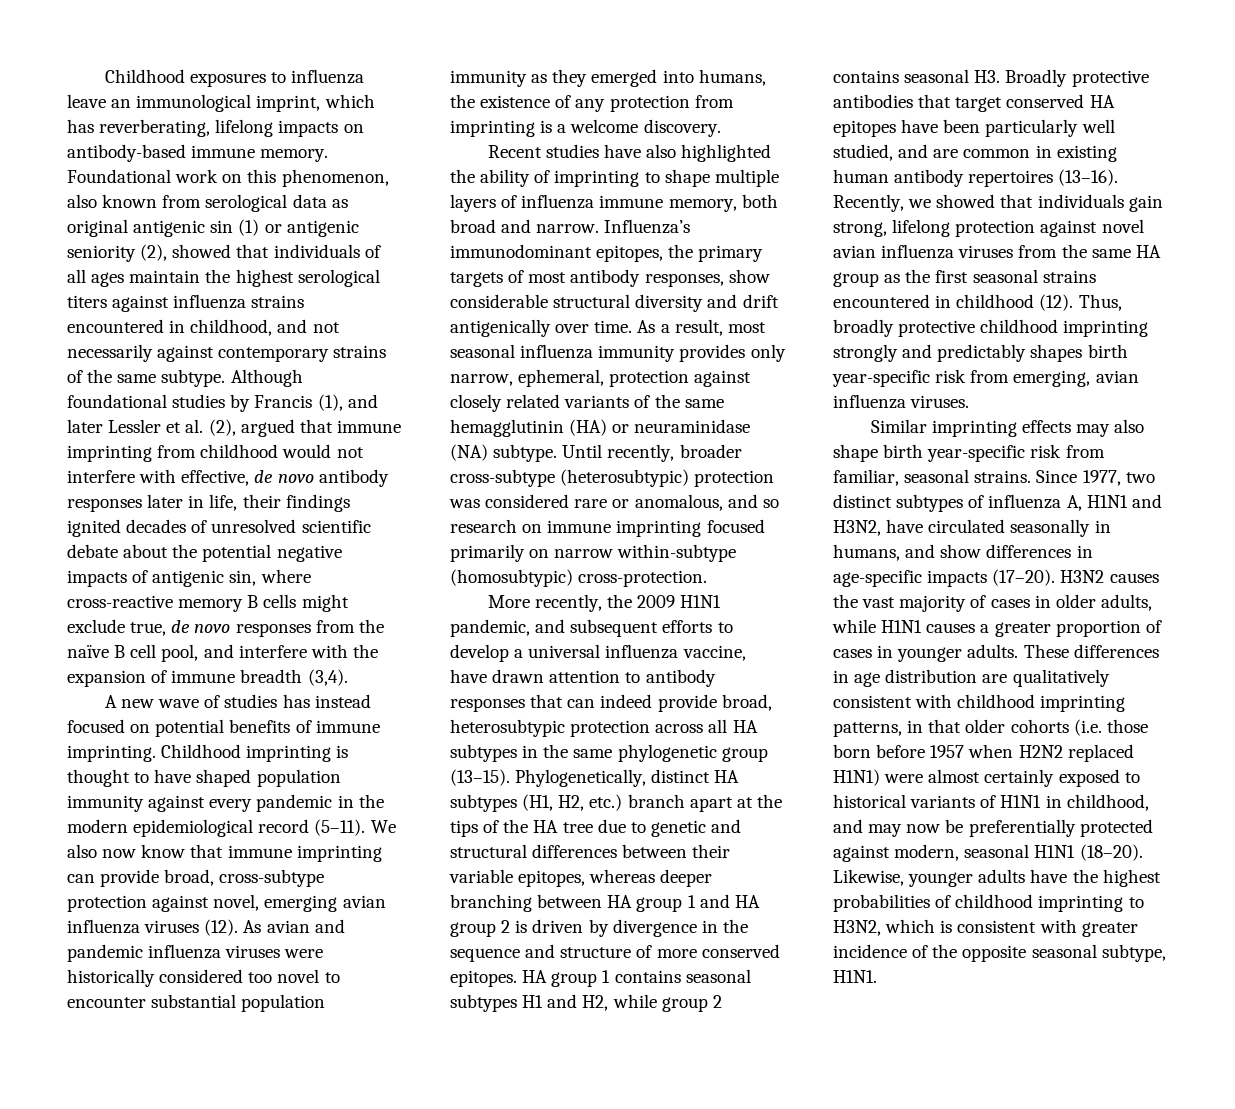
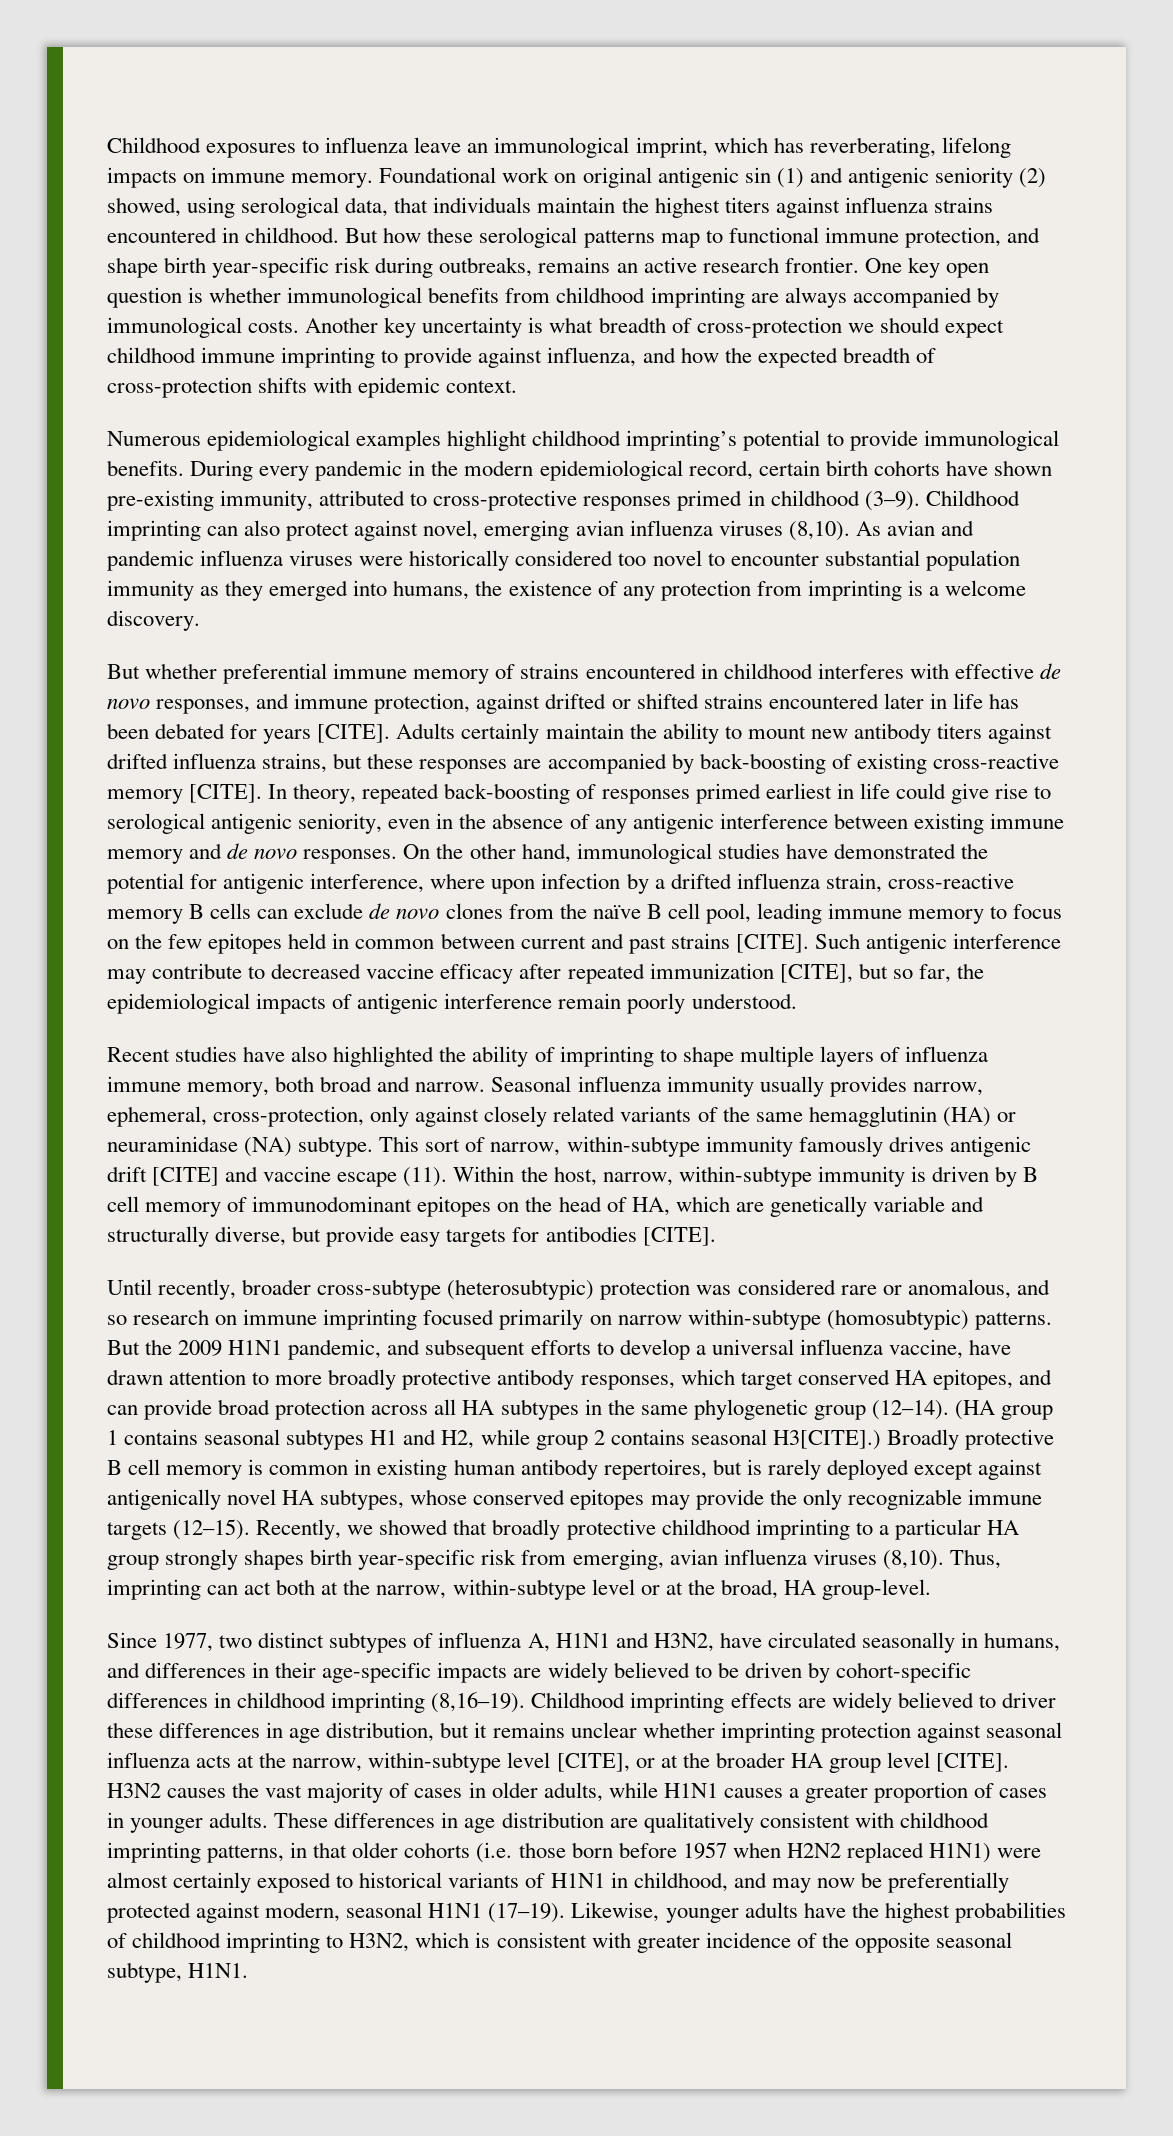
[67,144,186,162] antibody-based -> (206, 178) none
[247,169,389,187] [67,194,348,212] this phenomenon, also known from serological data as -> (577, 178) none
[264,224,282,233] or -> [809,167,843,183] and
[140,244,381,261] [67,269,125,287] (2), showed that individuals of all ages -> [1019,168,1047,188] [107,197,532,218] (2) showed, using serological data, that individuals
[297,269,380,287] serological -> (720, 207) none
[190,319,340,336] [67,344,387,362] [67,369,303,387] [67,394,378,412] [67,419,401,437] [67,444,364,462] [67,469,389,487] [67,494,350,512] [67,519,371,537] [67,544,342,562] [67,569,311,587] [67,594,349,612] [67,619,384,637] [67,644,378,662] [67,669,348,687] [104,694,371,708] [67,719,380,737] [67,744,349,762] [67,769,341,787] [67,795,206,812] childhood, and not necessarily against contemporary strains of the same subtype. Although foundational studies by Francis (1), and later Lessler et al. (2), argued that immune imprinting from childhood would not interfere with effective, de novo antibody responses later in life, their findings ignited decades of unresolved scientific debate about the potential negative impacts of antigenic sin, where cross-reactive memory B cells might exclude true, de novo responses from the naïve B cell pool, and interfere with the expansion of immune breadth (3,4). // A new wave of studies has instead focused on potential benefits of immune imprinting. Childhood imprinting is thought to have shaped population immunity against -> [245,227,1040,248] [107,257,989,278] [107,287,999,308] [107,317,1004,338] [107,347,936,368] [107,377,518,398] [107,430,1059,451] [107,460,254,481] childhood. But how these serological patterns map to functional immune protection, and shape birth year-specific risk during outbreaks, remains an active research frontier. One key open question is whether immunological benefits from childhood imprinting are always accompanied by immunological costs. Another key uncertainty is what breadth of cross-protection we should expect childhood immune imprinting to provide against influenza, and how the expected breadth of cross-protection shifts with epidemic context. // Numerous epidemiological examples highlight childhood imprinting’s potential to provide immunological benefits. During
[258,819,396,836] [67,844,382,862] [67,869,325,887] [67,895,147,912] record (5–11). We also now know that immune imprinting can provide broad, cross-subtype protection -> [688,460,1052,480] [107,490,1020,511] [107,520,350,541] record, certain birth cohorts have shown pre-existing immunity, attributed to cross-protective responses primed in childhood (3–9). Childhood imprinting can also protect
[204,919,239,936] (12). -> [788,521,850,541] (8,10).
(721, 128) none -> [107,663,1061,684] [107,693,1020,714] [107,723,1053,744] [107,753,1059,774] [107,783,1052,804] [107,813,1064,834] [107,843,988,864] [107,873,1014,894] [107,903,1063,924] [107,933,1062,954] [107,963,984,984] [107,993,797,1014] // But whether preferential immune memory of strains encountered in childhood interferes with effective de novo responses, and immune protection, against drifted or shifted strains encountered later in life has been debated for years [CITE]. Adults certainly maintain the ability to mount new antibody titers against drifted influenza strains, but these responses are accompanied by back-boosting of existing cross-reactive memory [CITE]. In theory, repeated back-boosting of responses primed earliest in life could give rise to serological antigenic seniority, even in the absence of any antigenic interference between existing immune memory and de novo responses. On the other hand, immunological studies have demonstrated the potential for antigenic interference, where upon infection by a drifted influenza strain, cross-reactive memory B cells can exclude de novo clones from the naïve B cell pool, leading immune memory to focus on the few epitopes held in common between current and past strains [CITE]. Such antigenic interference may contribute to decreased vaccine efficacy after repeated immunization [CITE], but so far, the epidemiological impacts of antigenic interference remain poorly understood.
[604,219,691,234] [450,244,764,262] [450,269,770,287] [450,294,779,312] [450,319,766,337] [450,344,786,362] [450,369,690,387] Influenza’s immunodominant epitopes, the primary targets of most antibody responses, show considerable structural diversity and drift antigenically over time. As a result, most seasonal influenza immunity provides only narrow, ephemeral, protection -> [491,1076,983,1097] [107,1106,410,1127] Seasonal influenza immunity usually provides narrow, ephemeral, cross-protection, only
(558, 453) none -> [379,1136,1031,1157] [107,1166,1039,1187] [107,1196,985,1217] [107,1226,716,1247] This sort of narrow, within-subtype immunity famously drives antigenic drift [CITE] and vaccine escape (11). Within the host, narrow, within-subtype immunity is driven by B cell memory of immunodominant epitopes on the head of HA, which are genetically variable and structurally diverse, but provide easy targets for antibodies [CITE]. //
[578,570,708,587] [487,594,603,612] cross-protection. // More recently, -> [974,1312,1052,1330] [107,1340,140,1355] patterns. But
[645,669,716,687] [450,694,772,712] [450,719,565,737] antibody responses that can indeed provide broad, heterosubtypic -> [275,1369,1052,1390] [107,1399,271,1420] more broadly protective antibody responses, which target conserved HA epitopes, and can provide broad
[450,769,740,787] [450,794,782,812] [450,819,742,837] [450,844,731,858] [449,869,713,887] [450,894,760,912] [450,919,748,937] [450,944,780,962] [450,970,548,987] (13–15). Phylogenetically, distinct HA subtypes (H1, H2, etc.) branch apart at the tips of the HA tree due to genetic and structural differences between their variable epitopes, whereas deeper branching between HA group 1 and HA group 2 is driven by divergence in the sequence and structure of more conserved epitopes. HA -> [871,1400,996,1420] (12–14). (HA
[974,70,1001,83] H3. -> [772,1430,881,1450] H3[CITE].)
[833,94,1115,112] [833,119,1115,137] [833,144,959,161] antibodies that target conserved HA epitopes have been particularly well studied, and are -> [107,1459,264,1480] B cell memory is
[968,169,1119,187] [833,194,1163,212] [833,219,1144,237] [833,244,1161,259] [833,269,1096,287] [833,294,1122,311] [833,319,1149,337] [833,344,1027,362] repertoires (13–16). Recently, we showed that individuals gain strong, lifelong protection against novel avian influenza viruses from the same HA group as the first seasonal strains encountered in childhood (12). Thus, broadly protective childhood imprinting strongly and predictably -> [603,1459,1043,1480] [107,1489,1042,1510] [107,1519,1019,1540] [107,1549,239,1570] repertoires, but is rarely deployed except against antigenically novel HA subtypes, whose conserved epitopes may provide the only recognizable immune targets (12–15). Recently, we showed that broadly protective childhood imprinting to a particular HA group strongly
[910,395,970,408] [870,419,1145,437] [833,444,1105,462] [833,469,1032,486] viruses. // Similar imprinting effects may also shape birth year-specific risk from familiar, seasonal strains. -> [812,1549,1001,1570] [107,1579,932,1600] viruses (8,10). Thus, imprinting can act both at the narrow, within-subtype level or at the broad, HA group-level. //
[940,544,1093,558] show differences in -> [145,1662,317,1678] differences in their
[992,569,1056,586] (17–20). -> [513,1662,971,1683] [107,1692,1056,1713] [107,1722,1062,1743] [107,1752,1010,1773] are widely believed to be driven by cohort-specific differences in childhood imprinting (8,16–19). Childhood imprinting effects are widely believed to driver these differences in age distribution, but it remains unclear whether imprinting protection against seasonal influenza acts at the narrow, within-subtype level [CITE], or at the broader HA group level [CITE].
[1079,844,1143,861] (18–20). -> [488,1903,566,1923] (17–19).

